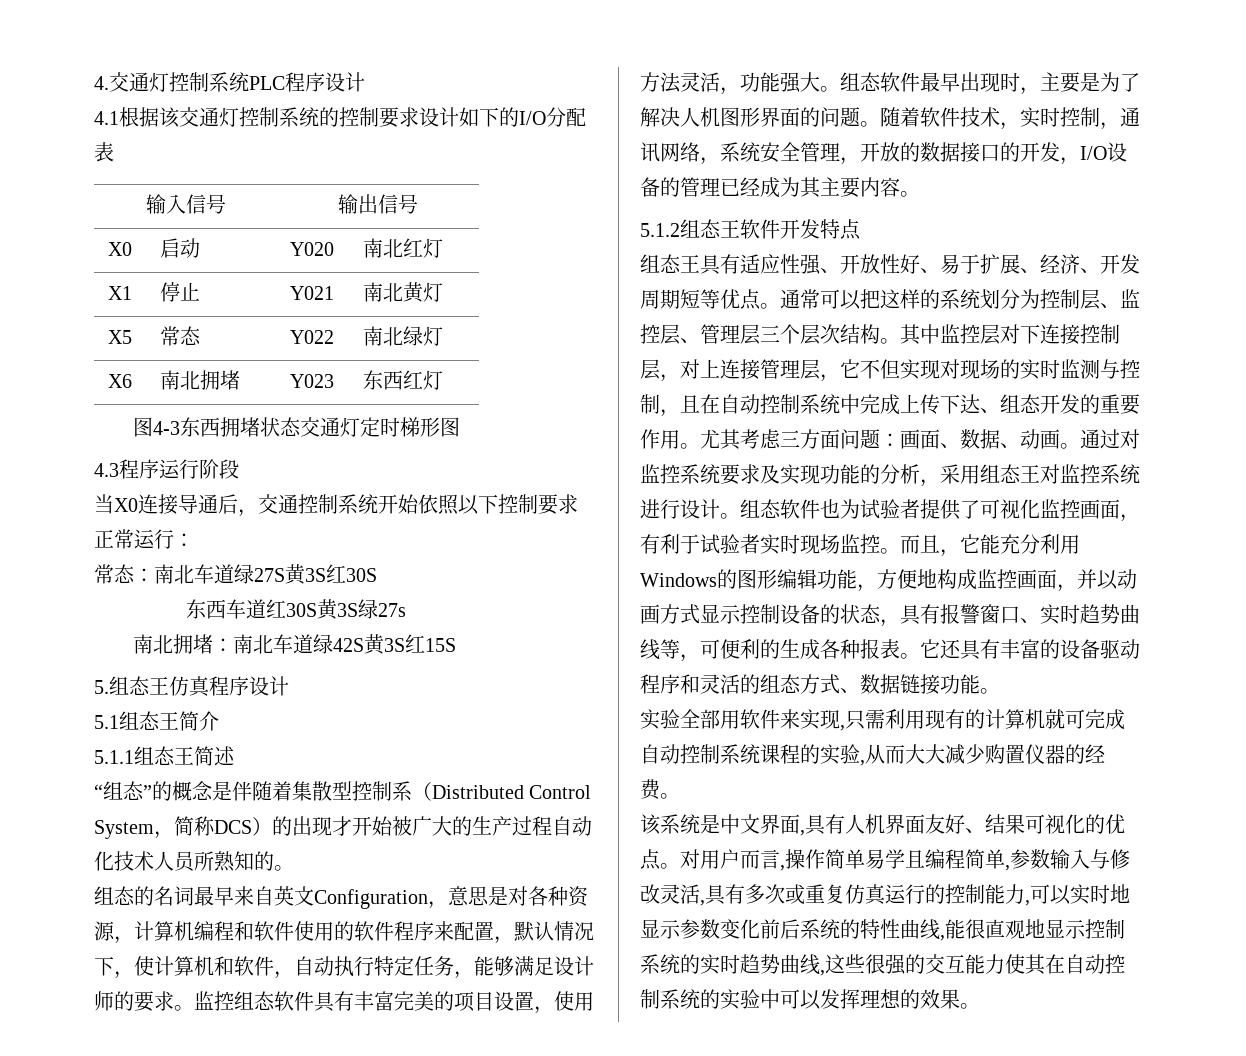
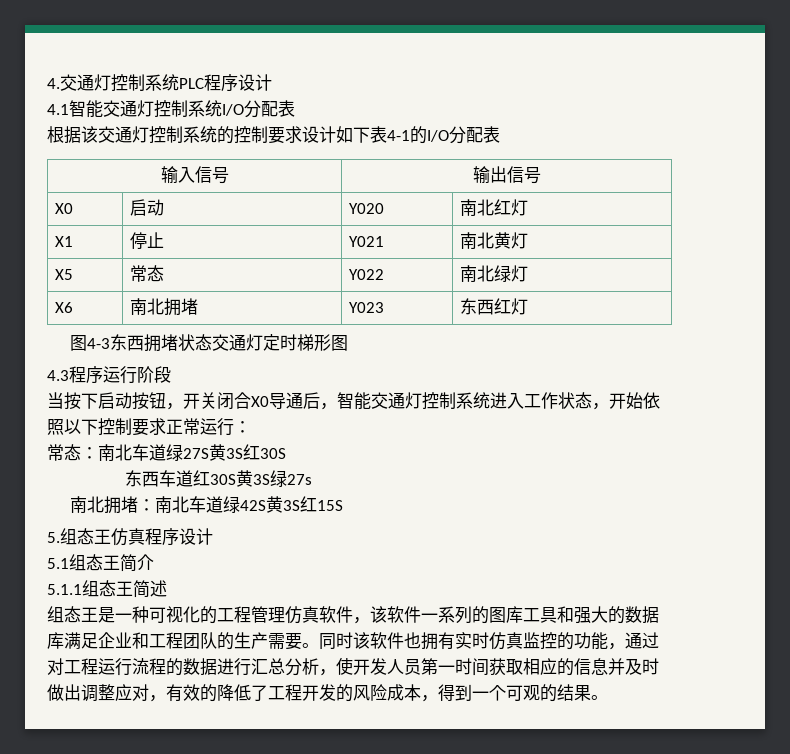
(119, 118) none -> [69,100,295,118] 智能交通灯控制系统I/O分配表 //
(499, 117) none -> [370,126,410,143] 表4-1
[114,494,378,517] X0连接导通后，交通控制系统 -> [64,392,609,410] 按下启动按钮，开关闭合X0导通后，智能交通灯控制系统进入工作状态，
[94,781,592,801] [94,816,592,839] [94,851,294,872] [94,886,589,909] [94,921,594,944] [94,956,594,979] [94,991,594,1014] [640,72,1140,95] [640,107,1140,130] [640,142,1127,165] [640,177,920,198] [640,219,861,240] [640,254,1140,275] [640,289,1140,310] [640,324,1120,345] [640,359,1140,382] [640,394,1140,417] [640,429,1140,450] [640,464,1140,487] [640,499,1140,522] [640,534,1080,557] [640,569,1137,592] [640,604,1140,627] [640,639,1140,662] [640,674,1000,695] [640,709,1125,731] [640,744,1105,766] [640,779,680,800] [640,814,1125,836] [640,849,1130,871] [640,884,1130,906] [640,919,1125,941] [640,954,1125,976] [640,989,940,1010] “组态”的概念是伴随着集散型控制系（Distributed Control System，简称DCS）的出现才开始被广大的生产过程自动化技术人员所熟知的。 // 组态的名词最早来自英文Configuration，意思是对各种资源，计算机编程和软件使用的软件程序来配置，默认情况下，使计算机和软件，自动执行特定任务，能够满足设计师的要求。监控组态软件具有丰富完美的项目设置，使用方法灵活，功能强大。组态软件最早出现时，主要是为了解决人机图形界面的问题。随着软件技术，实时控制，通讯网络，系统安全管理，开放的数据接口的开发，I/O设备的管理已经成为其主要内容。 // 5.1.2组态王软件开发特点 // 组态王具有适应性强、开放性好、易于扩展、经济、开发周期短等优点。通常可以把这样的系统划分为控制层、监控层、管理层三个层次结构。其中监控层对下连接控制层，对上连接管理层，它不但实现对现场的实时监测与控制，且在自动控制系统中完成上传下达、组态开发的重要作用。尤其考虑三方面问题：画面、数据、动画。通过对监控系统要求及实现功能的分析，采用组态王对监控系统进行设计。组态软件也为试验者提供了可视化监控画面，有利于试验者实时现场监控。而且，它能充分利用Windows的图形编辑功能，方便地构成监控画面，并以动画方式显示控制设备的状态，具有报警窗口、实时趋势曲线等，可便利的生成各种报表。它还具有丰富的设备驱动程序和灵活的组态方式、数据链接功能。 // 实验全部用软件来实现,只需利用现有的计算机就可完成自动控制系统课程的实验,从而大大减少购置仪器的经费。 // 该系统是中文界面,具有人机界面友好、结果可视化的优点。对用户而言,操作简单易学且编程简单,参数输入与修改灵活,具有多次或重复仿真运行的控制能力,可以实时地显示参数变化前后系统的特性曲线,能很直观地显示控制系统的实时趋势曲线,这些很强的交互能力使其在自动控制系统的实验中可以发挥理想的效 -> [47,606,659,624] [47,632,659,650] [47,657,659,676] [47,684,574,702] 组态王是一种可视化的工程管理仿真软件，该软件一系列的图库工具和强大的数据库满足企业和工程团队的生产需要。同时该软件也拥有实时仿真监控的功能，通过对工程运行流程的数据进行汇总分析，使开发人员第一时间获取相应的信息并及时做出调整应对，有效的降低了工程开发的风险成本，得到一个可观的结

